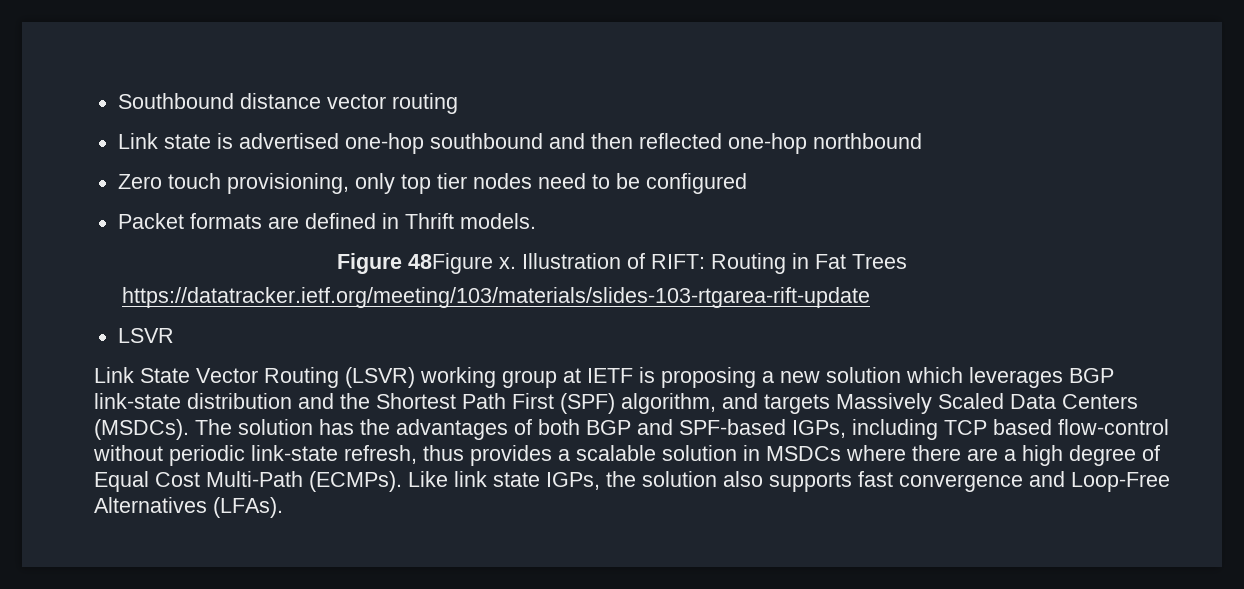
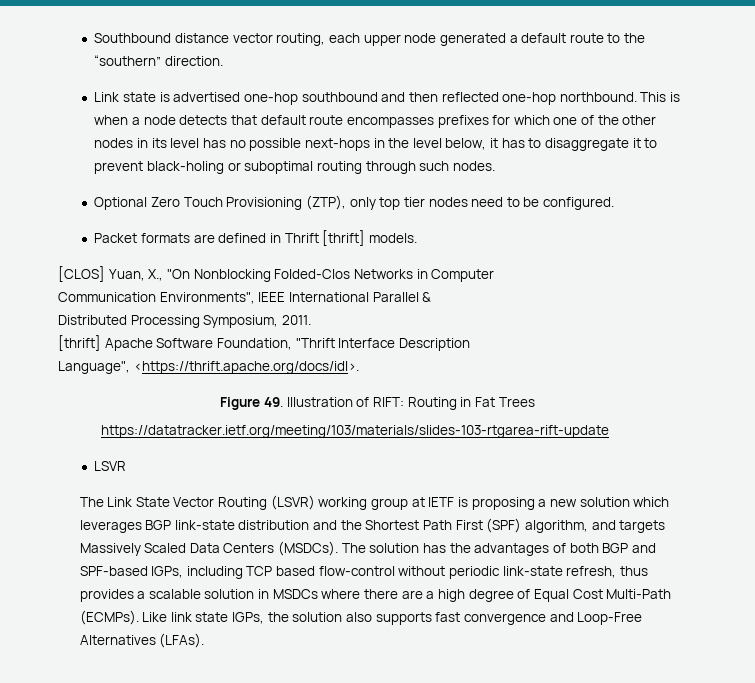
[391,93,458,114] routing -> [276,33,646,46] [94,55,224,66] routing, each upper node generated a default route to the “southern” direction.
[812,133,922,149] [117,173,349,194] northbound // Zero touch provisioning, -> [559,92,681,102] [94,115,657,128] [94,138,658,151] [94,161,495,174] [94,195,346,210] northbound. This is when a node detects that default route encompasses prefixes for which one of the other nodes in its level has no possible next-hops in the level below, it has to disaggregate it to prevent black-holing or suboptimal routing through such nodes. // Optional Zero Touch Provisioning (ZTP),
[645,173,747,194] configured -> [543,197,615,210] configured.
(454, 221) none -> [322,230,366,246] [thrift]
(536, 221) none -> [58,266,495,282] [58,292,432,304] [58,315,311,328] [58,335,470,351] [58,361,359,374] // [CLOS] Yuan, X., "On Nonblocking Folded-Clos Networks in Computer // Communication Environments", IEEE International Parallel & // Distributed Processing Symposium, 2011. // [thrift] Apache Software Foundation, "Thrift Interface Description // Language", <https://thrift.apache.org/docs/idl>.
[408,253,516,274] 48Figure x. -> [264,397,284,407] 49.
(174, 335) none -> [79,497,104,507] The

